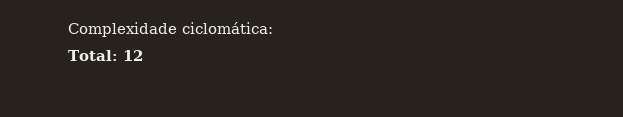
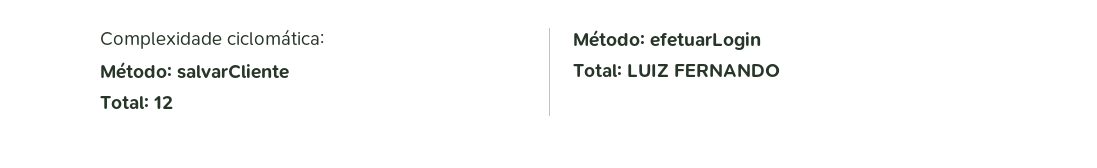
(273, 28) none -> [100,61,290,79] // Método: salvarCliente
(143, 55) none -> [573,29,762,50] [573,63,781,77] // Método: efetuarLogin // Total: LUIZ FERNANDO

